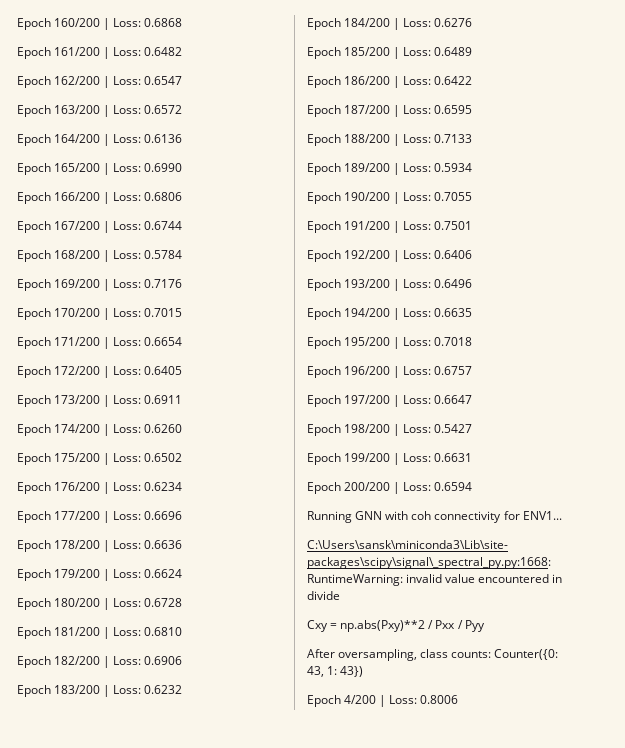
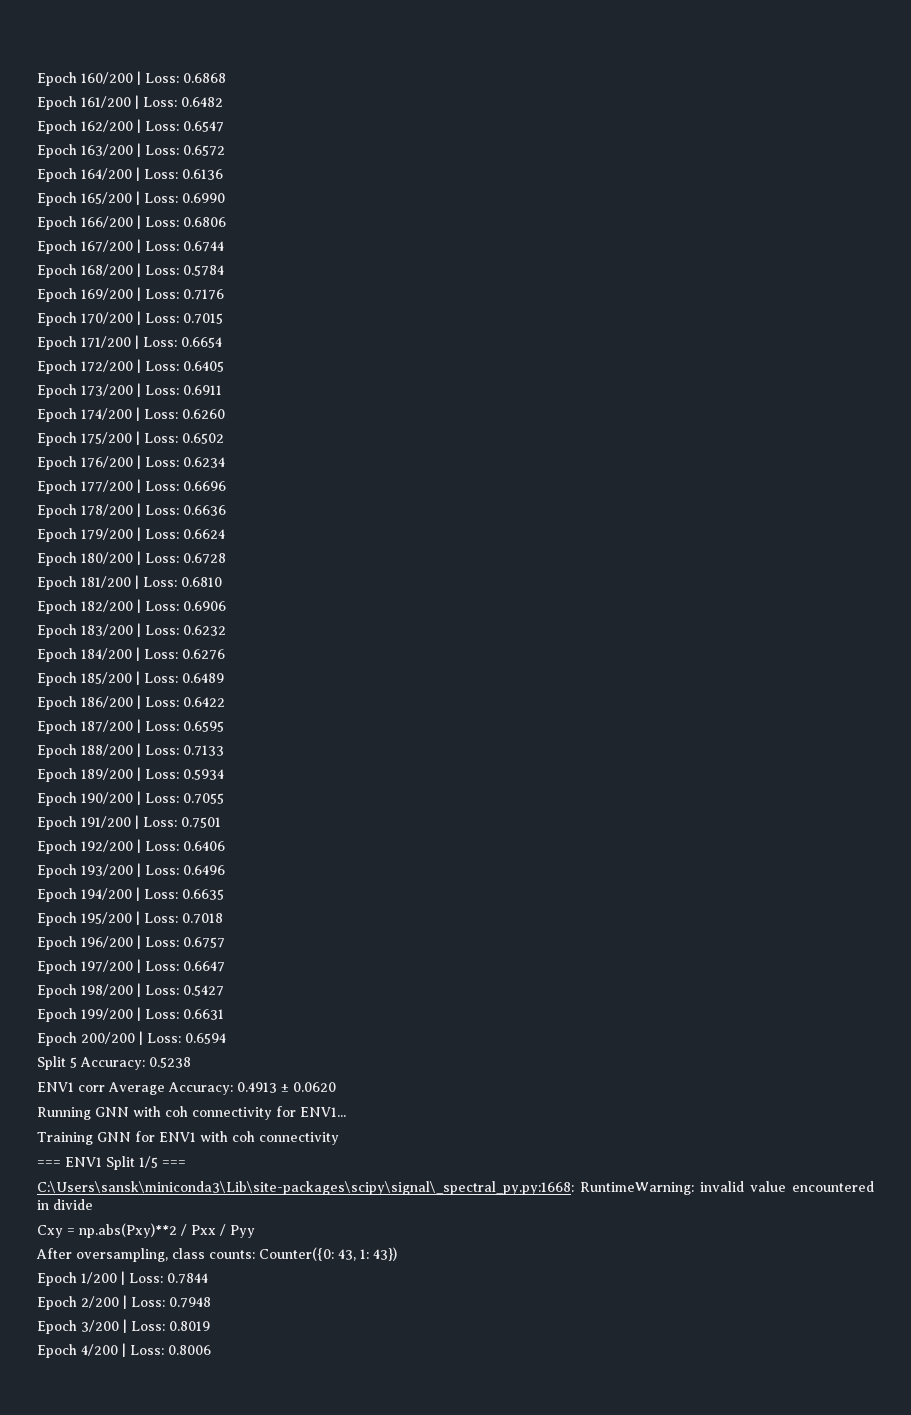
(473, 486) none -> [37,1056,191,1070] [37,1082,336,1095] // Split 5 Accuracy: 0.5238 // ENV1 corr Average Accuracy: 0.4913 ± 0.0620
(562, 515) none -> [37,1131,339,1145] [37,1156,186,1170] // Training GNN for ENV1 with coh connectivity // === ENV1 Split 1/5 ===
(364, 671) none -> [37,1271,208,1286] [37,1295,211,1310] [37,1319,210,1334] // Epoch 1/200 | Loss: 0.7844 // Epoch 2/200 | Loss: 0.7948 // Epoch 3/200 | Loss: 0.8019

